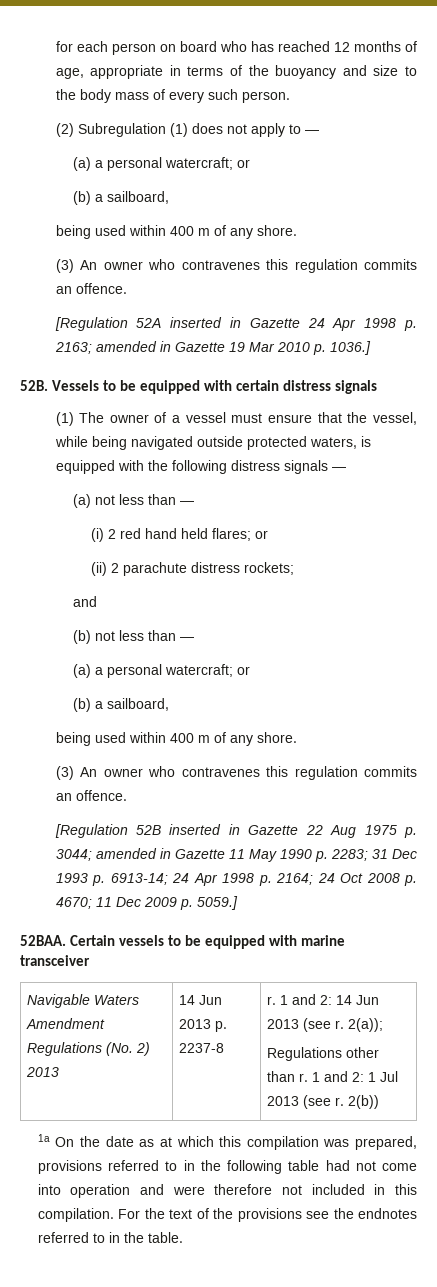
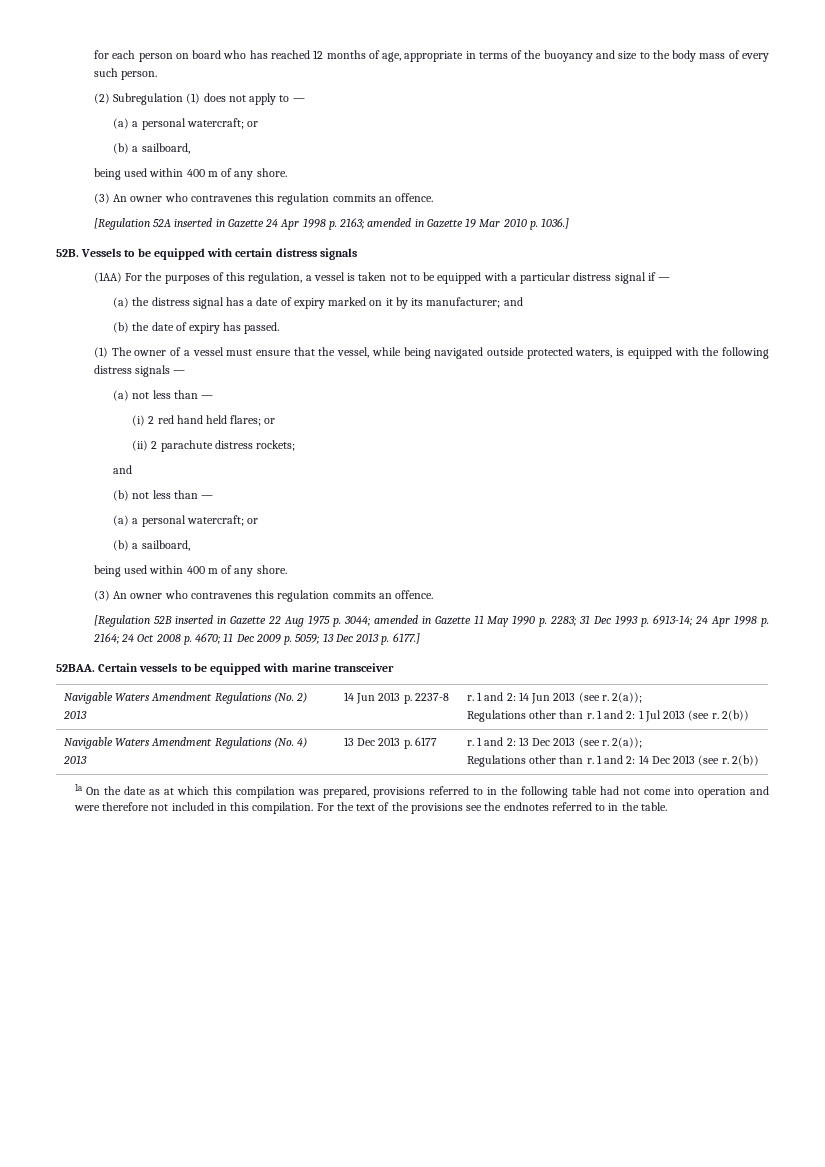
(378, 387) none -> [94,272,671,284] [113,297,523,309] [113,322,280,334] // (1AA) For the purposes of this regulation, a vessel is taken not to be equipped with a particular distress signal if — // (a) the distress signal has a date of expiry marked on it by its manufacturer; and // (b) the date of expiry has passed.
[196,896,238,910] 5059.] -> [295,633,420,645] 5059; 13 Dec 2013 p. 6177.]
(380, 1102) none -> [63,737,308,749] [62,755,87,764] [343,737,437,749] [466,737,643,748] [466,755,759,767] // Navigable Waters Amendment Regulations (No. 4) 2013 | 13 Dec 2013 p. 6177 | r. 1 and 2: 13 Dec 2013 (see r. 2(a)); // Regulations other than r. 1 and 2: 14 Dec 2013 (see r. 2(b))

